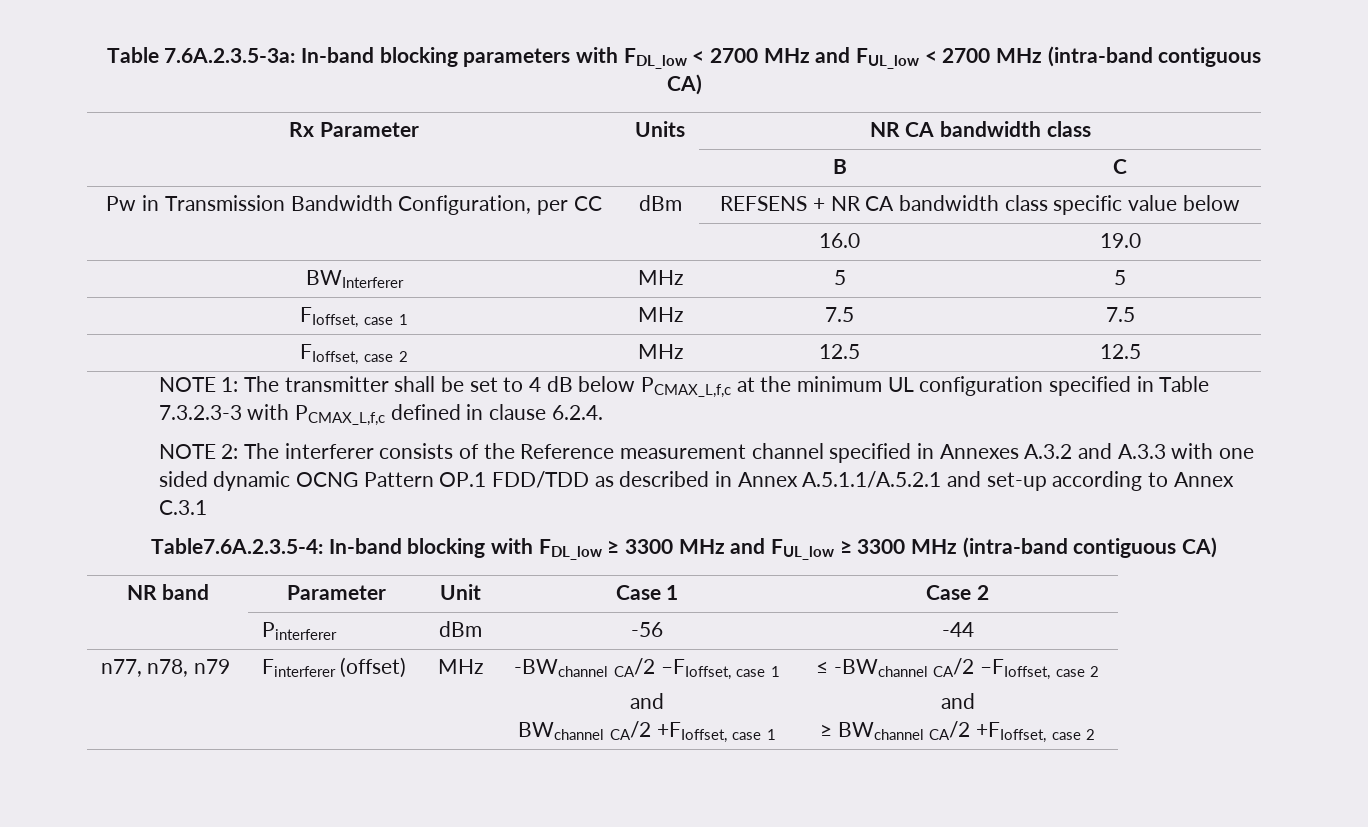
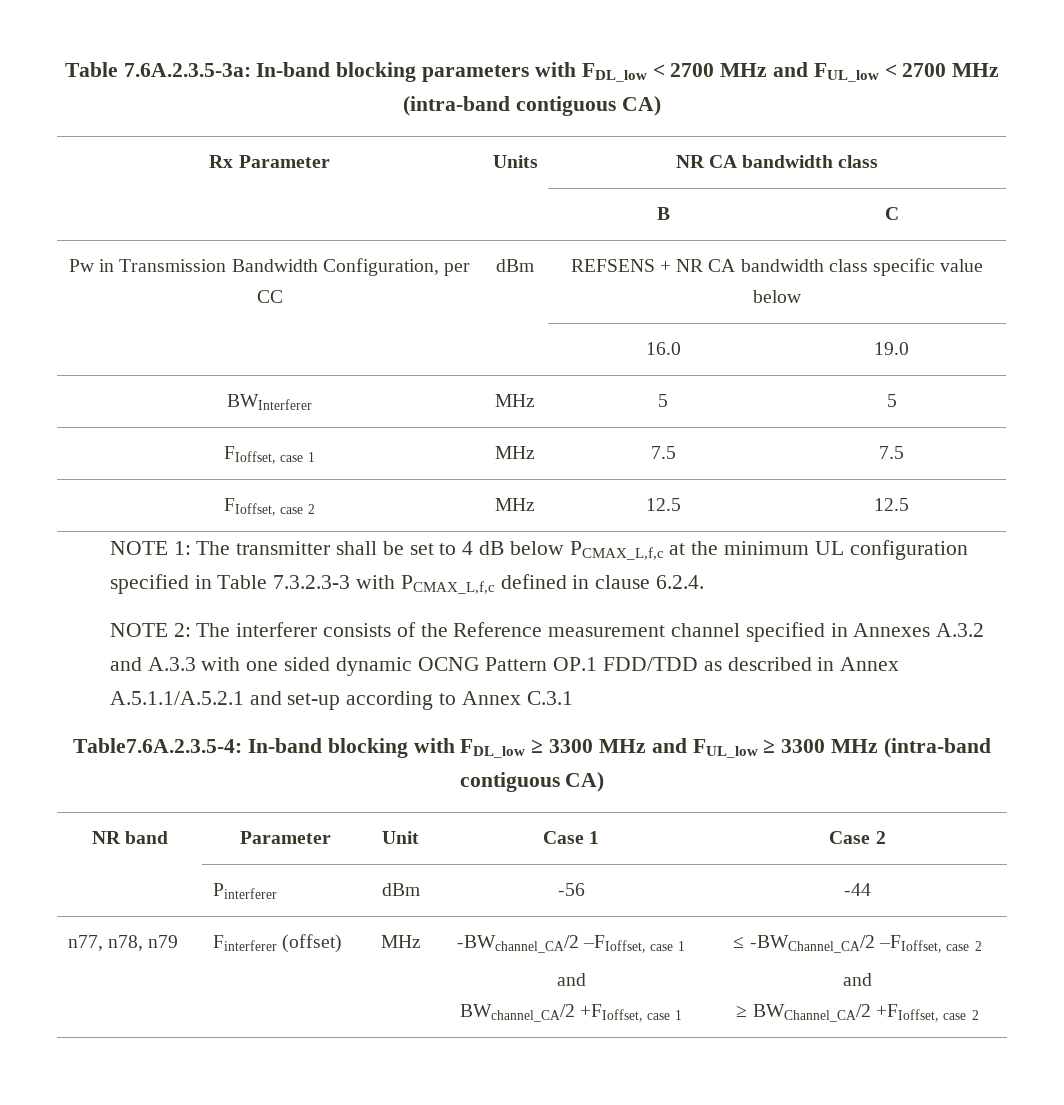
[514,658,655,677] -BWchannel CA/2 -> [456,935,579,953] -BWchannel_CA/2
[518,721,651,740] BWchannel CA/2 -> [459,1004,575,1022] BWchannel_CA/2
[833,658,975,677] -BWchannel CA/2 -> [749,935,875,953] -BWChannel_CA/2
[837,721,971,740] BWchannel CA/2 -> [752,1004,871,1022] BWChannel_CA/2

